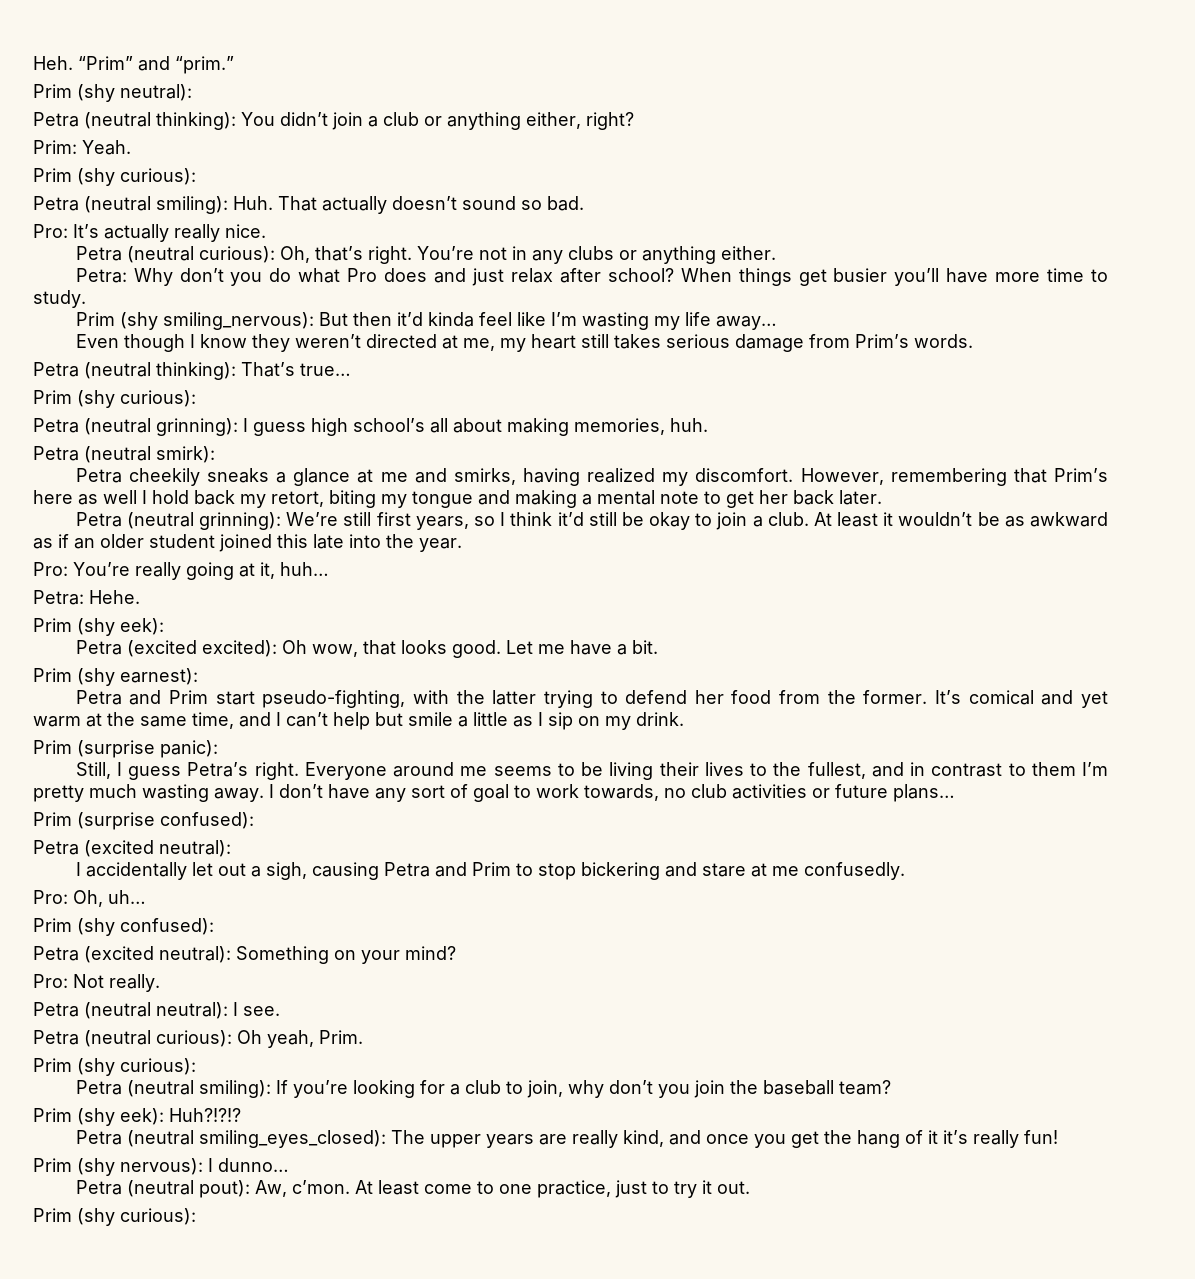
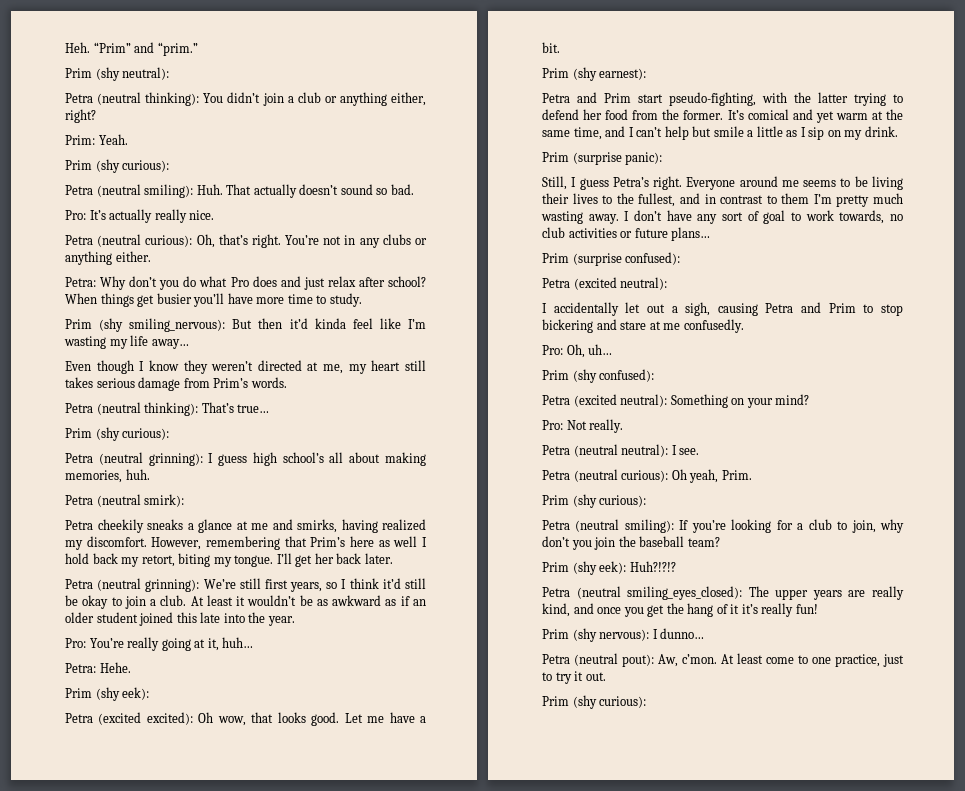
[412,490,721,508] tongue and making a mental note to -> [234,553,292,567] tongue. I’ll

